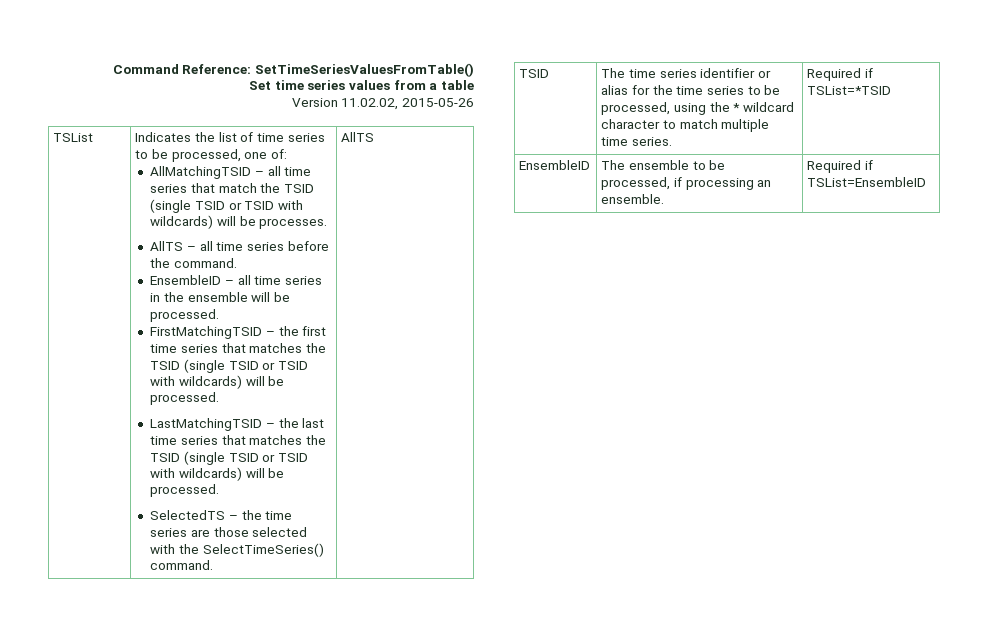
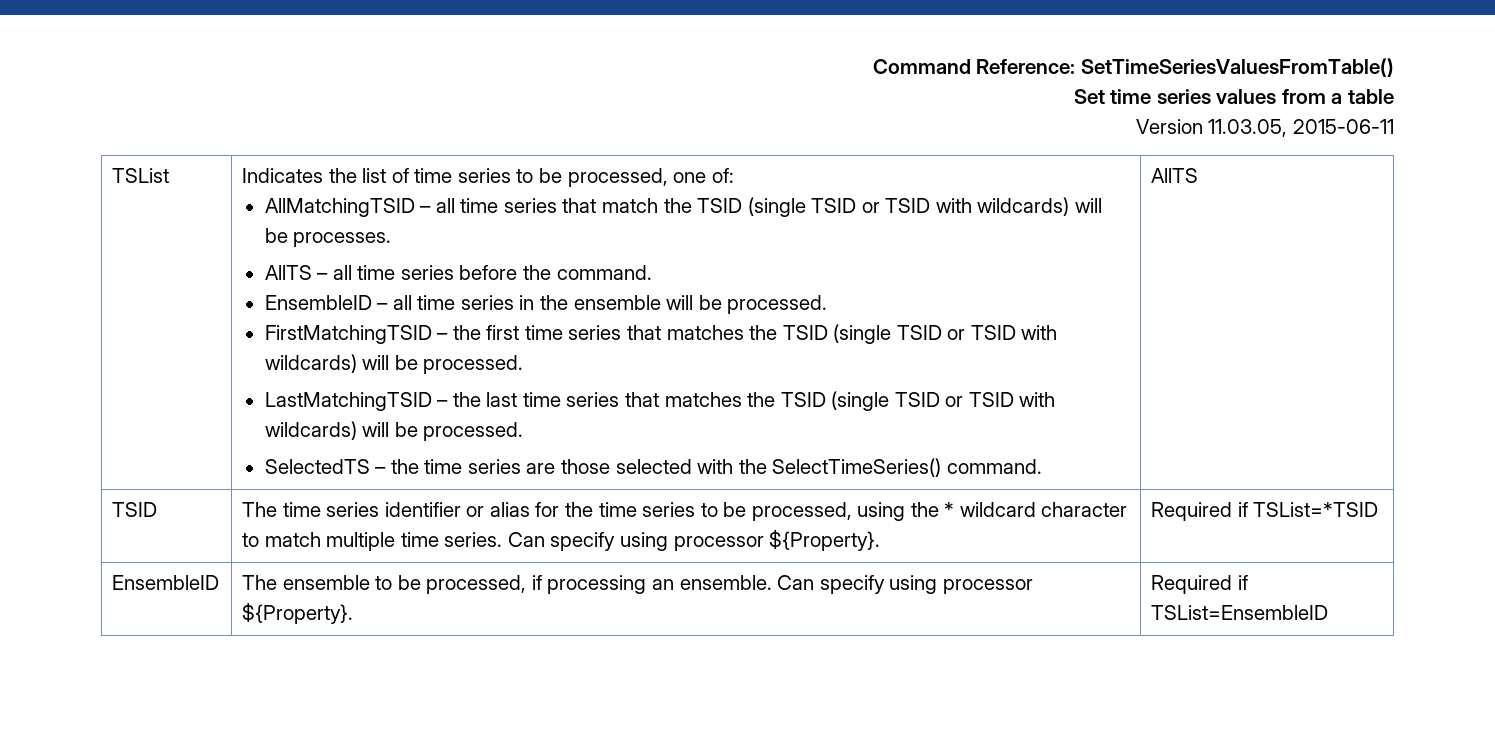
[341,98,474,110] 11.02.02, 2015-05-26 -> [1208,119,1395,137] 11.03.05, 2015-06-11
(673, 141) none -> [507,529,881,551] Can specify using processor ${Property}.
(665, 199) none -> [777,575,1033,594] [242,602,354,624] Can specify using processor ${Property}.

